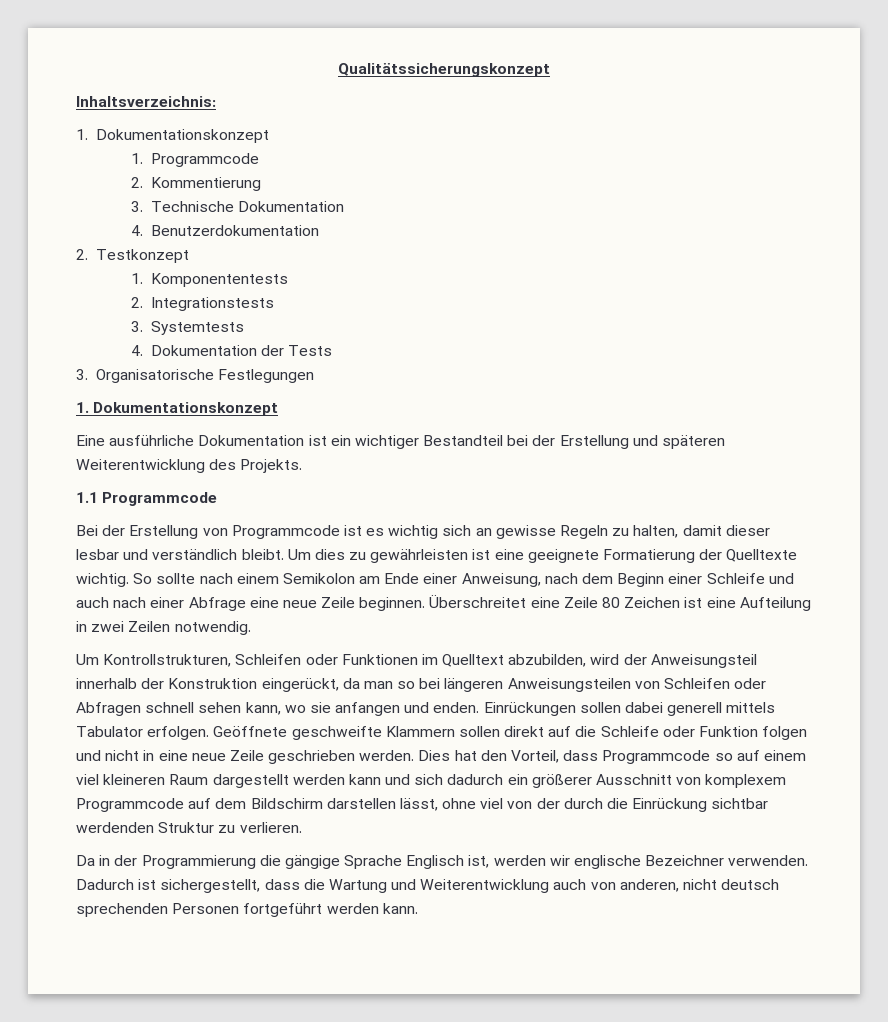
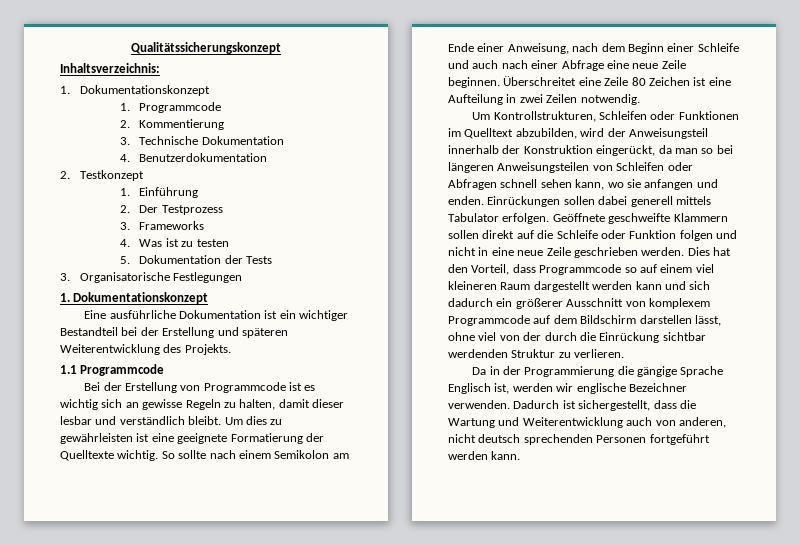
[150,273,288,287] [131,297,274,311] [131,321,244,335] [131,345,144,356] Komponententests // 2. Integrationstests // 3. Systemtests // 4. -> [139,187,199,198] [119,205,223,215] [119,221,205,230] [119,238,229,247] [119,256,130,264] Einführung // 2. Der Testprozess // 3. Frameworks // 4. Was ist zu testen // 5.

